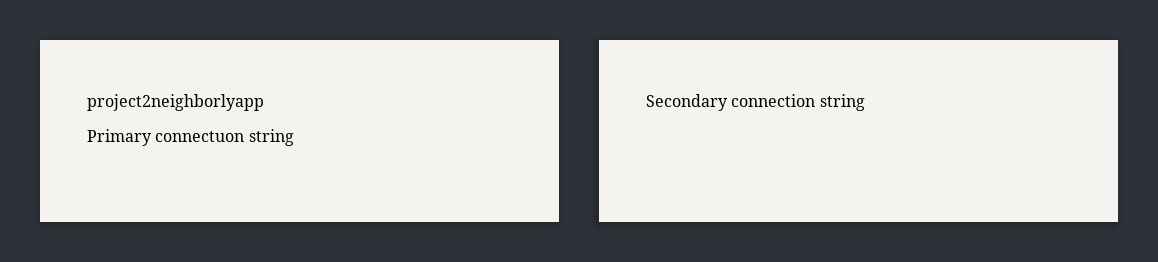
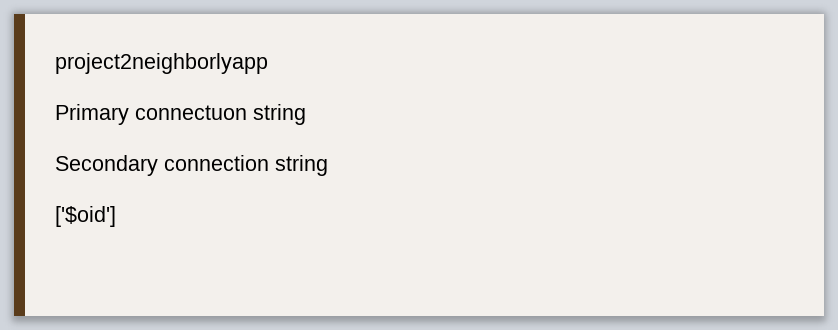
(865, 102) none -> [55,206,116,227] // ['$oid']

